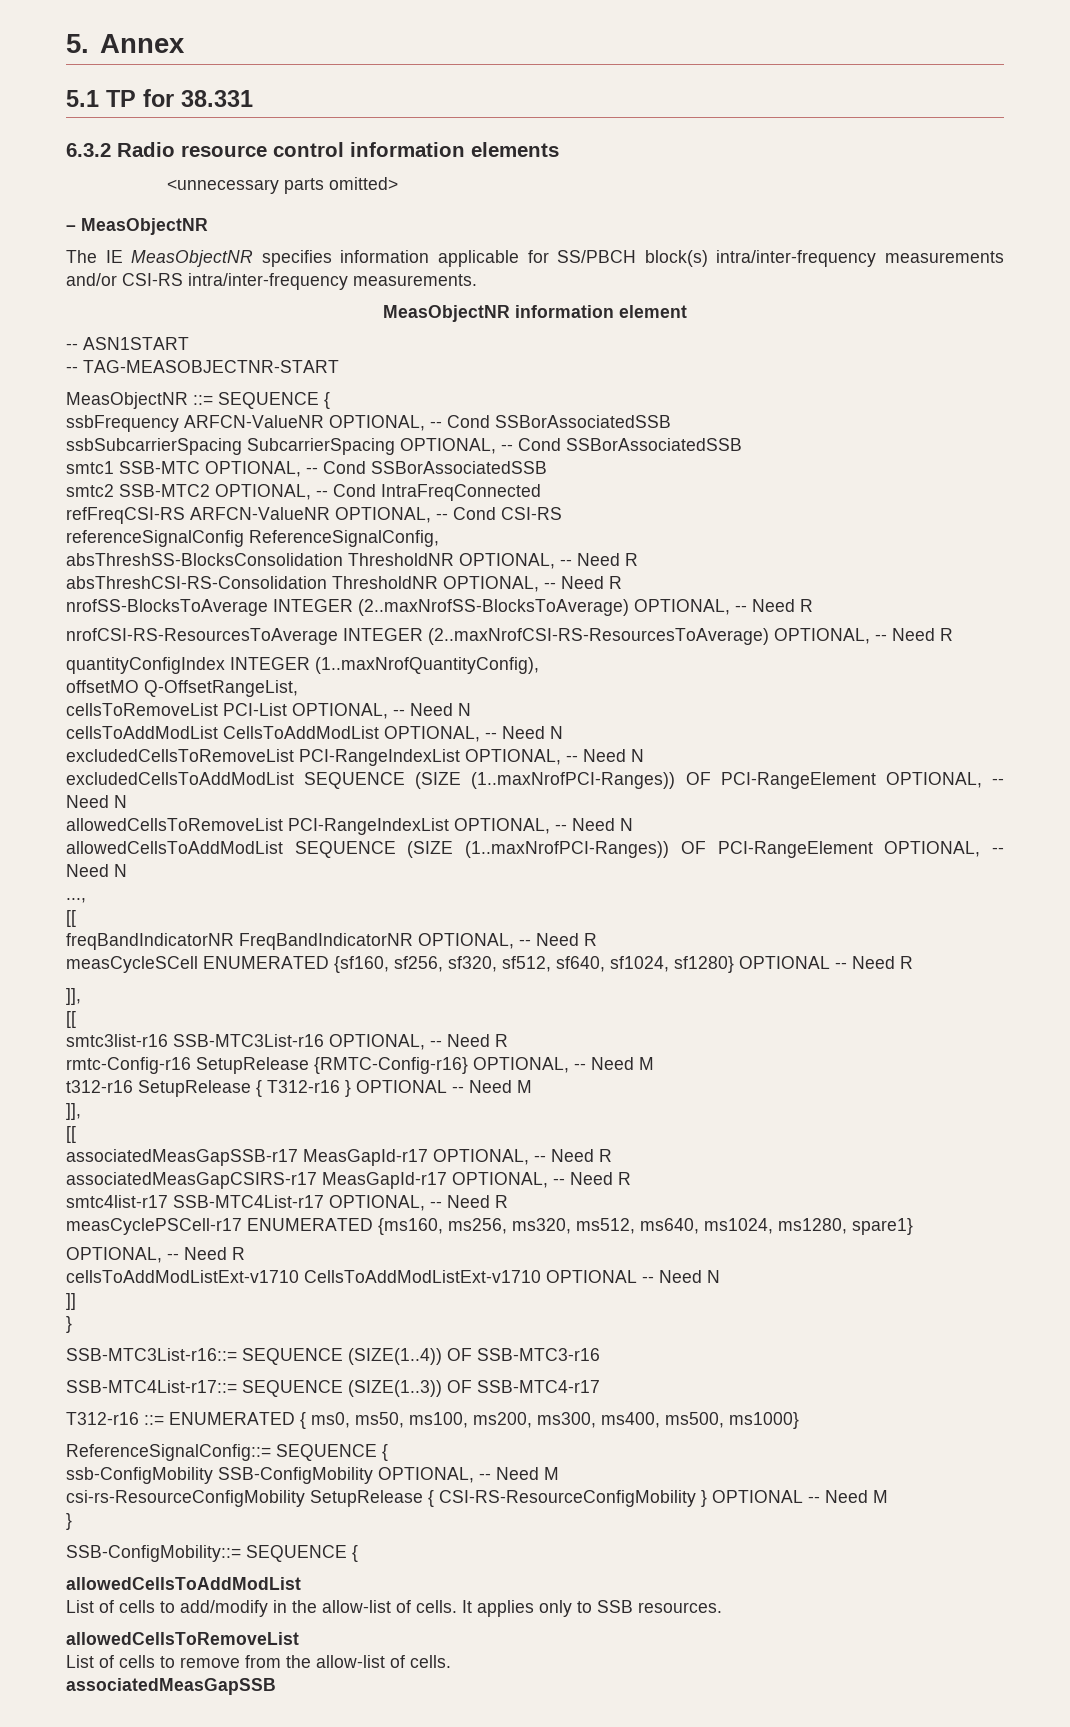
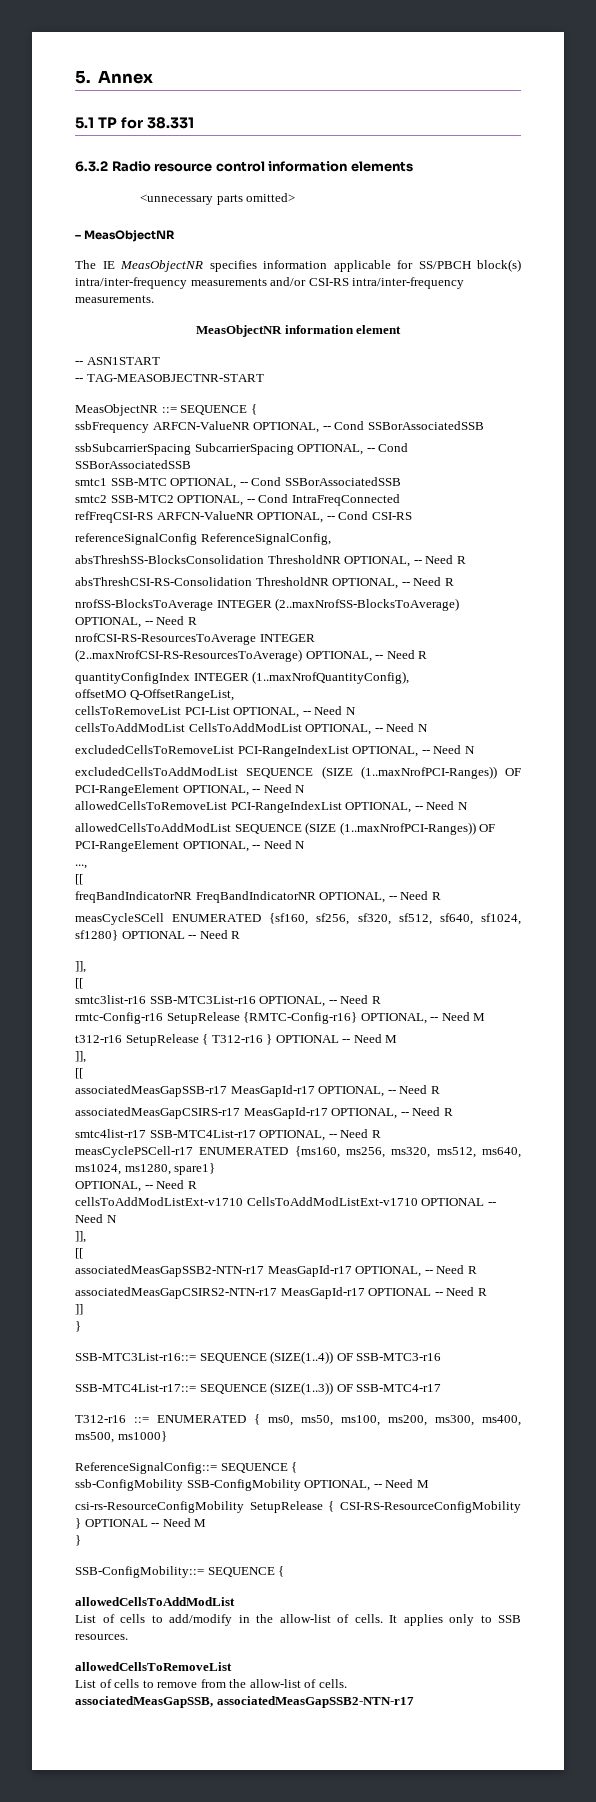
(720, 1276) none -> [75,1231,86,1243] [75,1248,83,1259] [75,1265,477,1277] [75,1287,487,1299] // ]], // [[ // associatedMeasGapSSB2-NTN-r17 MeasGapId-r17 OPTIONAL, -- Need R // associatedMeasGapCSIRS2-NTN-r17 MeasGapId-r17 OPTIONAL -- Need R
[66,1678,276,1695] associatedMeasGapSSB -> [75,1696,414,1708] associatedMeasGapSSB, associatedMeasGapSSB2-NTN-r17

